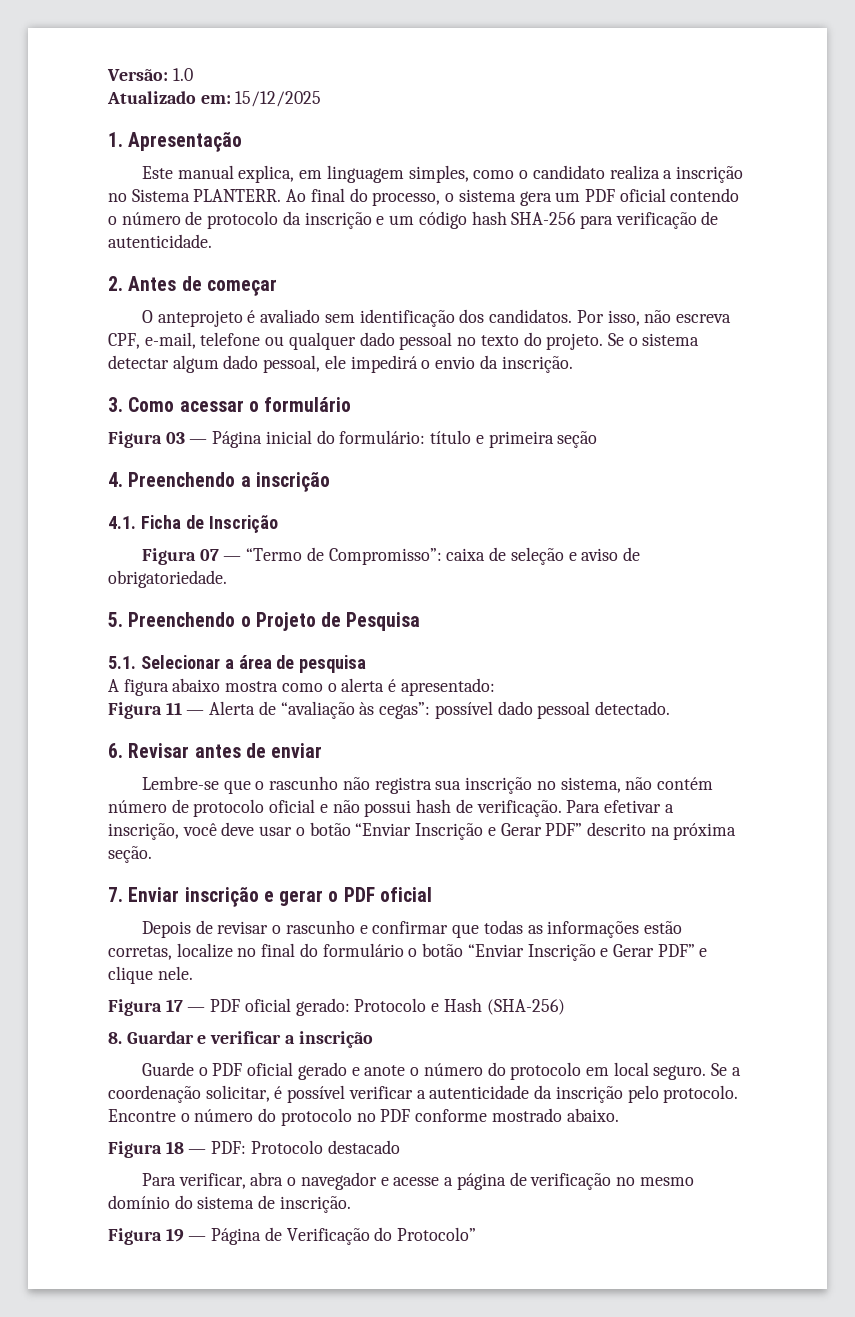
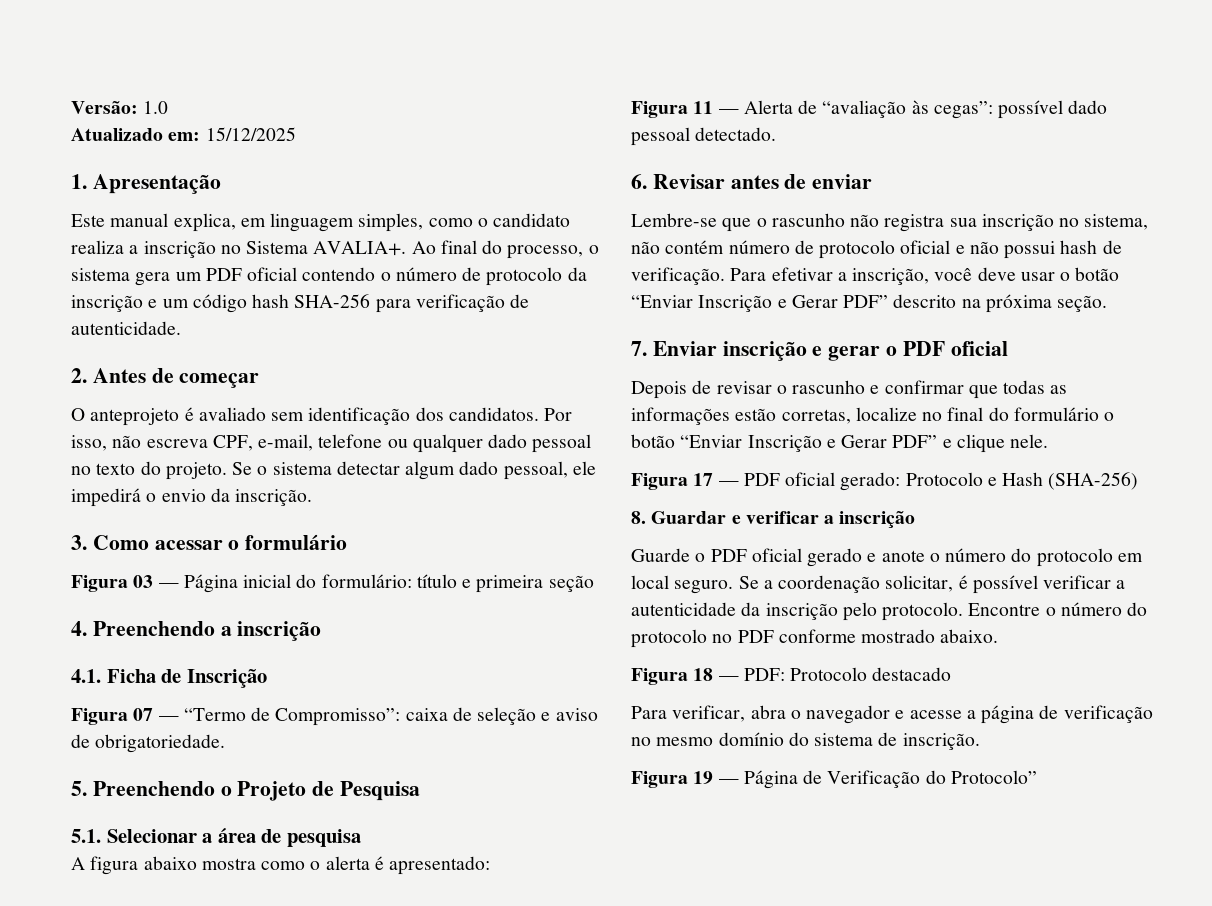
[193,189,282,202] PLANTERR. -> [313,241,407,256] AVALIA+.

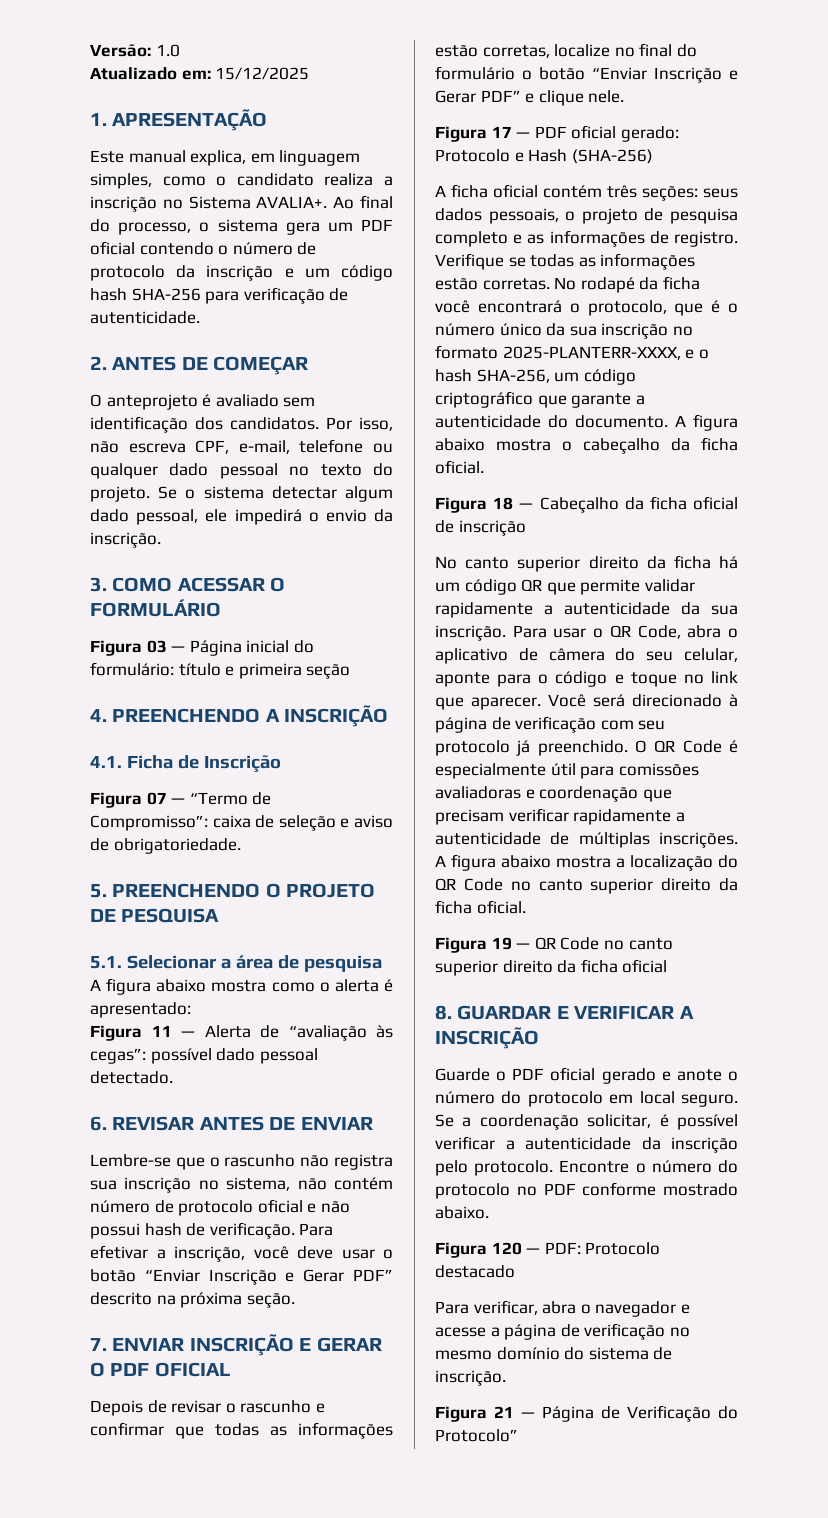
[92,174,221,194] Apresentação -> [112,109,268,131] APRESENTAÇÃO
[92,368,260,388] Antes de começar -> [112,356,309,375] ANTES DE COMEÇAR
[92,534,348,550] Como acessar o formulário -> [112,577,286,592] [90,599,221,617] COMO ACESSAR O FORMULÁRIO
[92,621,322,641] Preenchendo a inscrição -> [112,705,389,727] PREENCHENDO A INSCRIÇÃO
[92,781,421,801] Preenchendo o Projeto de Pesquisa -> [112,883,376,898] [90,908,220,923] PREENCHENDO O PROJETO DE PESQUISA
[652,174,873,189] Revisar antes de enviar -> [112,1116,373,1131] REVISAR ANTES DE ENVIAR
[652,341,1008,361] Enviar inscrição e gerar o PDF oficial -> [112,1334,382,1356] [90,1362,231,1377] ENVIAR INSCRIÇÃO E GERAR O PDF OFICIAL
[631,511,916,528] 8. Guardar e verificar a inscrição -> [435,184,738,201] [435,208,738,224] [435,230,738,247] [435,253,696,270] [435,276,700,293] [435,300,738,316] [435,323,693,339] [435,345,709,360] [435,369,636,385] [435,391,645,408] [435,414,738,431] [435,437,738,454] [435,460,484,474] [435,496,738,513] [435,520,526,536] [435,555,738,572] [435,579,695,595] [435,602,738,618] [435,625,738,641] [435,648,738,664] [435,671,738,687] [435,694,738,710] [435,716,666,733] [435,740,738,756] [435,763,699,779] [435,786,672,802] [435,808,685,825] [435,832,738,848] [435,854,738,871] [435,878,738,894] [435,900,526,914] [435,937,673,953] [435,959,668,976] [435,1005,694,1020] [435,1027,539,1049] A ficha oficial contém três seções: seus dados pessoais, o projeto de pesquisa completo e as informações de registro. Verifique se todas as informações estão corretas. No rodapé da ficha você encontrará o protocolo, que é o número único da sua inscrição no formato 2025-PLANTERR-XXXX, e o hash SHA-256, um código criptográfico que garante a autenticidade do documento. A figura abaixo mostra o cabeçalho da ficha oficial. // Figura 18 — Cabeçalho da ficha oficial de inscrição // No canto superior direito da ficha há um código QR que permite validar rapidamente a autenticidade da sua inscrição. Para usar o QR Code, abra o aplicativo de câmera do seu celular, aponte para o código e toque no link que aparecer. Você será direcionado à página de verificação com seu protocolo já preenchido. O QR Code é especialmente útil para comissões avaliadoras e coordenação que precisam verificar rapidamente a autenticidade de múltiplas inscrições. A figura abaixo mostra a localização do QR Code no canto superior direito da ficha oficial. // Figura 19 — QR Code no canto superior direito da ficha oficial // 8. GUARDAR E VERIFICAR A INSCRIÇÃO
[693,668,714,681] 18 -> [491,1242,522,1255] 120
[693,771,714,784] 19 -> [494,1406,514,1418] 21

